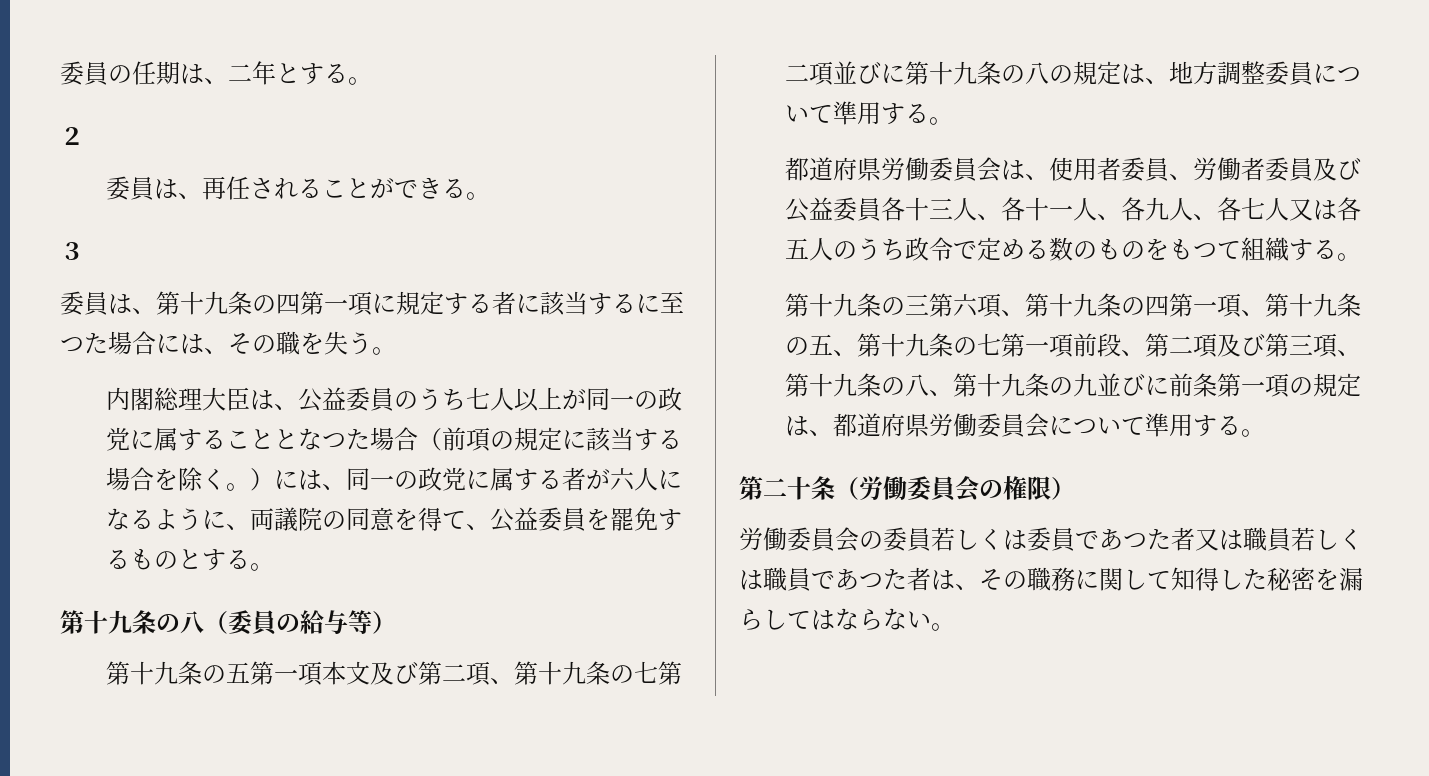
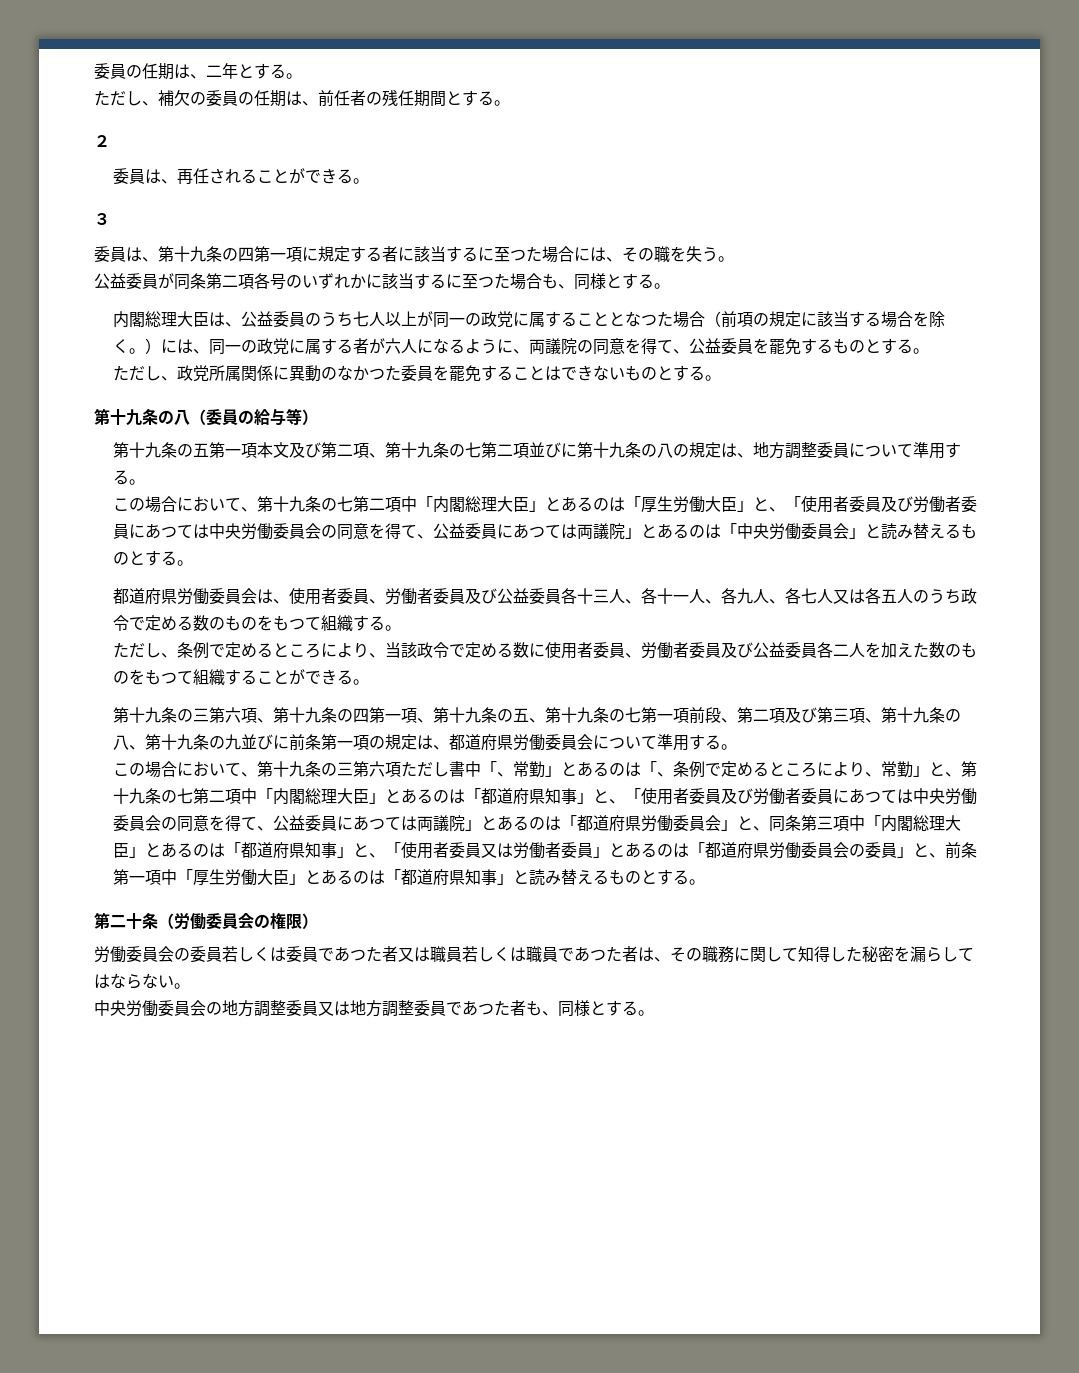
(372, 81) none -> [94,90,510,107] // ただし、補欠の委員の任期は、前任者の残任期間とする。
(396, 351) none -> [94,273,670,290] // 公益委員が同条第二項各号のいずれかに該当するに至つた場合も、同様とする。
(275, 567) none -> [112,365,721,382] // ただし、政党所属関係に異動のなかつた委員を罷免することはできないものとする。
(954, 121) none -> [112,496,977,513] [112,523,977,540] [112,550,193,566] // この場合において、第十九条の七第二項中「内閣総理大臣」とあるのは「厚生労働大臣」と、「使用者委員及び労働者委員にあつては中央労働委員会の同意を得て、公益委員にあつては両議院」とあるのは「中央労働委員会」と読み替えるものとする。
(1362, 257) none -> [112,642,977,659] [112,669,369,686] // ただし、条例で定めるところにより、当該政令で定める数に使用者委員、労働者委員及び公益委員各二人を加えた数のものをもつて組織することができる。
(1266, 433) none -> [112,761,977,778] [112,788,977,805] [112,815,961,832] [112,842,977,859] [112,869,705,886] // この場合において、第十九条の三第六項ただし書中「、常勤」とあるのは「、条例で定めるところにより、常勤」と、第十九条の七第二項中「内閣総理大臣」とあるのは「都道府県知事」と、「使用者委員及び労働者委員にあつては中央労働委員会の同意を得て、公益委員にあつては両議院」とあるのは「都道府県労働委員会」と、同条第三項中「内閣総理大臣」とあるのは「都道府県知事」と、「使用者委員又は労働者委員」とあるのは「都道府県労働委員会の委員」と、前条第一項中「厚生労働大臣」とあるのは「都道府県知事」と読み替えるものとする。
(955, 627) none -> [94,1000,654,1017] // 中央労働委員会の地方調整委員又は地方調整委員であつた者も、同様とする。

